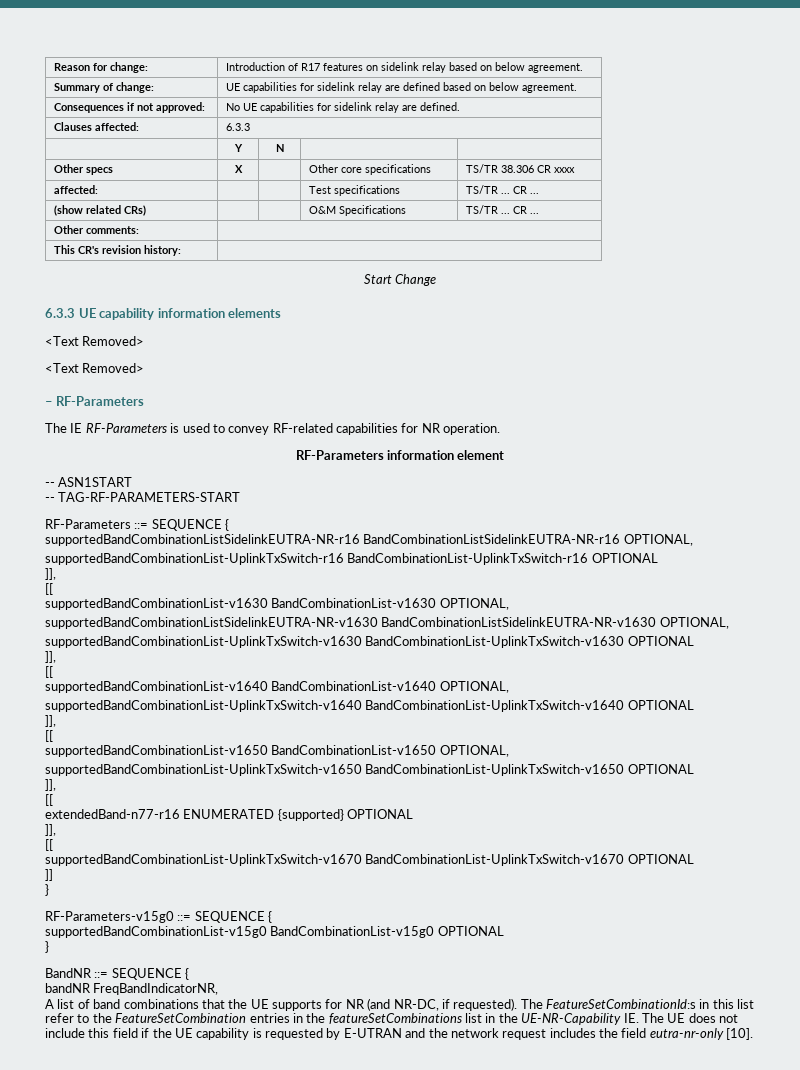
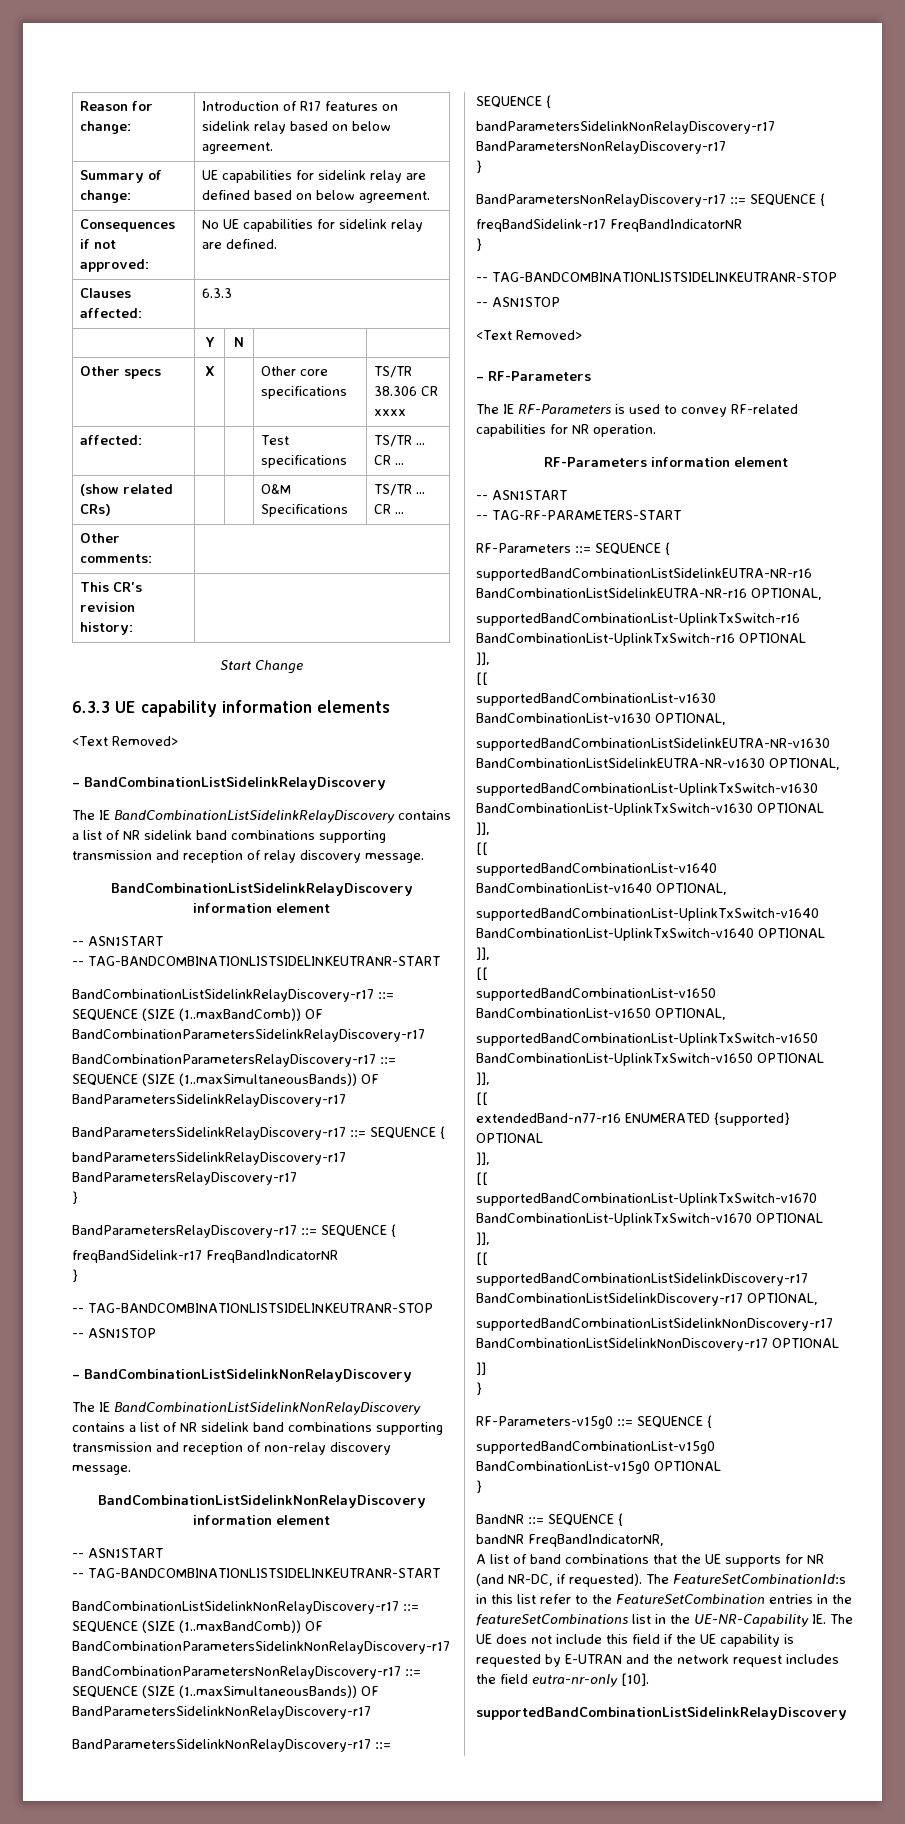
(145, 341) none -> [72,777,386,790] [72,810,451,823] [72,830,386,843] [72,850,424,863] [110,883,413,896] [193,903,330,913] [72,936,163,946] [72,956,440,966] [72,989,394,1002] [72,1008,323,1021] [72,1029,425,1042] [72,1054,396,1067] [72,1073,379,1086] [72,1094,346,1107] [72,1126,445,1140] [72,1152,346,1165] [72,1172,297,1185] [72,1191,78,1204] [72,1224,396,1238] [72,1250,338,1263] [72,1269,78,1282] [72,1303,433,1313] [72,1328,156,1338] [72,1369,412,1382] [72,1402,421,1415] [72,1422,443,1435] [72,1442,391,1455] [72,1465,131,1475] [97,1495,426,1508] [193,1515,330,1525] [72,1548,163,1558] [72,1568,440,1578] [72,1601,419,1614] [72,1620,323,1633] [72,1641,450,1654] [72,1666,421,1679] [72,1685,379,1698] [72,1706,371,1719] [72,1739,391,1752] [476,95,551,108] [476,121,775,134] [476,141,726,154] [476,160,482,173] [476,193,825,207] [476,219,742,232] [476,238,482,251] [476,272,837,282] [476,297,560,307] // – BandCombinationListSidelinkRelayDiscovery // The IE BandCombinationListSidelinkRelayDiscovery contains a list of NR sidelink band combinations supporting transmission and reception of relay discovery message. // BandCombinationListSidelinkRelayDiscovery information element // -- ASN1START // -- TAG-BANDCOMBINATIONLISTSIDELINKEUTRANR-START // BandCombinationListSidelinkRelayDiscovery-r17 ::= SEQUENCE (SIZE (1..maxBandComb)) OF BandCombinationParametersSidelinkRelayDiscovery-r17 // BandCombinationParametersRelayDiscovery-r17 ::= SEQUENCE (SIZE (1..maxSimultaneousBands)) OF BandParametersSidelinkRelayDiscovery-r17 // BandParametersSidelinkRelayDiscovery-r17 ::= SEQUENCE { // bandParametersSidelinkRelayDiscovery-r17 BandParametersRelayDiscovery-r17 // } // BandParametersRelayDiscovery-r17 ::= SEQUENCE { // freqBandSidelink-r17 FreqBandIndicatorNR // } // -- TAG-BANDCOMBINATIONLISTSIDELINKEUTRANR-STOP // -- ASN1STOP // – BandCombinationListSidelinkNonRelayDiscovery // The IE BandCombinationListSidelinkNonRelayDiscovery contains a list of NR sidelink band combinations supporting transmission and reception of non-relay discovery message. // BandCombinationListSidelinkNonRelayDiscovery information element // -- ASN1START // -- TAG-BANDCOMBINATIONLISTSIDELINKEUTRANR-START // BandCombinationListSidelinkNonRelayDiscovery-r17 ::= SEQUENCE (SIZE (1..maxBandComb)) OF BandCombinationParametersSidelinkNonRelayDiscovery-r17 // BandCombinationParametersNonRelayDiscovery-r17 ::= SEQUENCE (SIZE (1..maxSimultaneousBands)) OF BandParametersSidelinkNonRelayDiscovery-r17 // BandParametersSidelinkNonRelayDiscovery-r17 ::= SEQUENCE { // bandParametersSidelinkNonRelayDiscovery-r17 BandParametersNonRelayDiscovery-r17 // } // BandParametersNonRelayDiscovery-r17 ::= SEQUENCE { // freqBandSidelink-r17 FreqBandIndicatorNR // } // -- TAG-BANDCOMBINATIONLISTSIDELINKEUTRANR-STOP // -- ASN1STOP
(694, 859) none -> [476,1232,490,1245] [476,1252,488,1265] [476,1273,808,1286] [476,1293,818,1306] [476,1318,833,1331] [476,1338,839,1351] // ]], // [[ // supportedBandCombinationListSidelinkDiscovery-r17 BandCombinationListSidelinkDiscovery-r17 OPTIONAL, // supportedBandCombinationListSidelinkNonDiscovery-r17 BandCombinationListSidelinkNonDiscovery-r17 OPTIONAL
(754, 1034) none -> [476,1707,847,1720] // supportedBandCombinationListSidelinkRelayDiscovery

